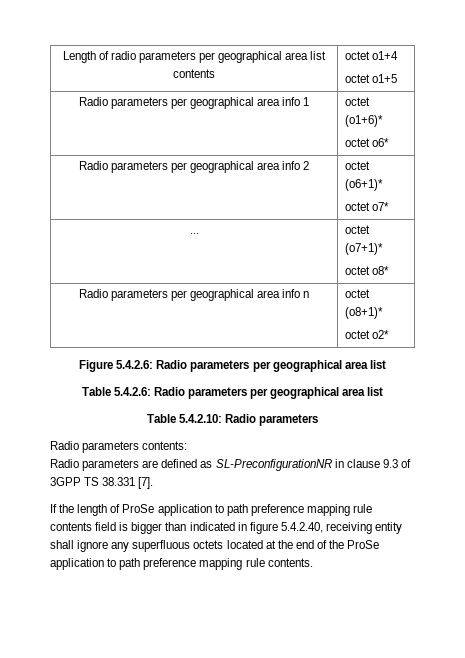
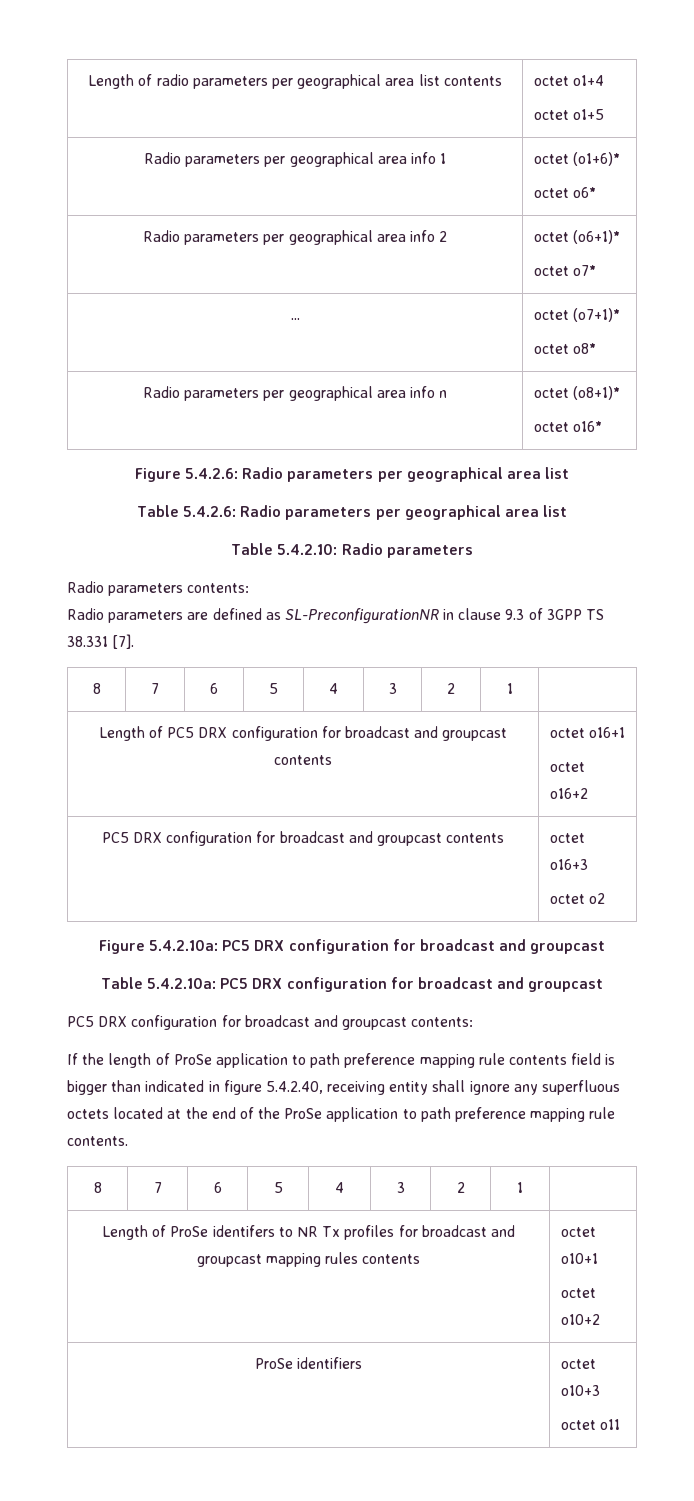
[371,330,389,339] o2* -> [572,421,602,432] o16*
(154, 483) none -> [92,683,101,694] [151,683,159,694] [210,683,218,694] [269,683,278,694] [329,683,338,694] [388,683,397,694] [447,683,455,694] [506,683,513,694] [98,726,508,741] [274,755,332,765] [549,727,625,738] [549,762,585,772] [549,788,588,799] [101,831,505,846] [549,833,585,843] [549,859,588,870] [549,893,605,904] [98,939,606,954] [100,977,604,992] [67,1015,474,1030] // 8 | 7 | 6 | 5 | 4 | 3 | 2 | 1 | // Length of PC5 DRX configuration for broadcast and groupcast contents | octet o16+1 // octet o16+2 // PC5 DRX configuration for broadcast and groupcast contents | octet o16+3 // octet o2 // Figure 5.4.2.10a: PC5 DRX configuration for broadcast and groupcast // Table 5.4.2.10a: PC5 DRX configuration for broadcast and groupcast // PC5 DRX configuration for broadcast and groupcast contents:
(313, 562) none -> [93,1182,102,1193] [153,1182,162,1193] [213,1182,222,1193] [273,1182,283,1193] [335,1182,344,1193] [396,1182,405,1193] [456,1182,465,1193] [517,1182,523,1193] [102,1225,515,1240] [196,1252,421,1267] [560,1227,596,1237] [560,1253,598,1264] [560,1288,596,1298] [560,1314,600,1325] [254,1357,363,1369] [560,1359,596,1369] [560,1385,600,1396] [560,1419,620,1430] // 8 | 7 | 6 | 5 | 4 | 3 | 2 | 1 | // Length of ProSe identifers to NR Tx profiles for broadcast and groupcast mapping rules contents | octet o10+1 // octet o10+2 // ProSe identifiers | octet o10+3 // octet o11

